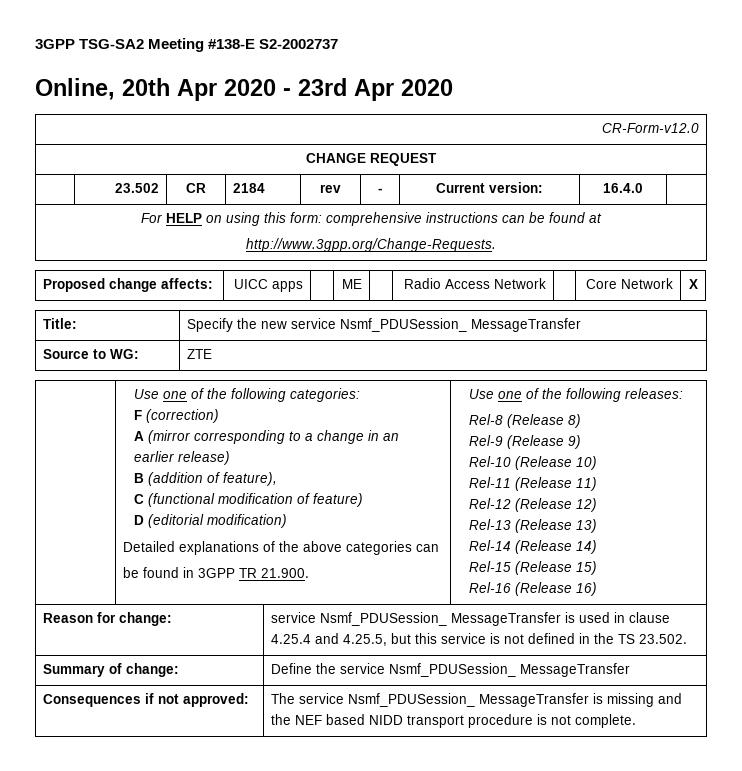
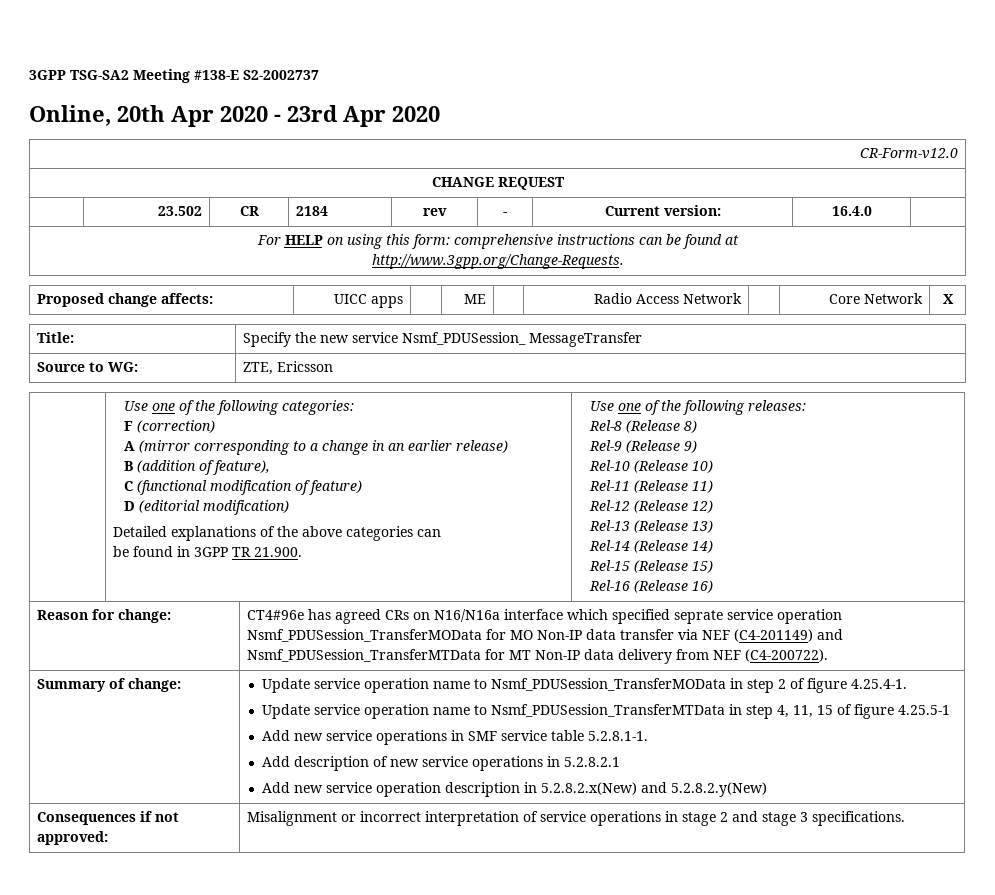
[186,349,212,359] ZTE -> [242,361,333,375] ZTE, Ericsson
[270,612,670,626] [270,633,687,646] [42,663,179,677] [270,663,630,677] [42,693,249,707] [270,693,682,707] [270,714,636,728] service Nsmf_PDUSession_ MessageTransfer is used in clause 4.25.4 and 4.25.5, but this service is not defined in the TS 23.502. // Summary of change: | Define the service Nsmf_PDUSession_ MessageTransfer // Consequences if not approved: | The service Nsmf_PDUSession_ MessageTransfer is missing and the NEF based NIDD transport procedure is not complete. -> [246,609,842,624] [246,629,843,642] [246,649,828,664] [36,678,181,692] [262,678,908,693] [262,704,951,719] [262,730,649,745] [262,756,621,771] [262,782,768,797] [36,811,179,825] [36,831,108,845] [246,811,905,826] CT4#96e has agreed CRs on N16/N16a interface which specified seprate service operation Nsmf_PDUSession_TransferMOData for MO Non-IP data transfer via NEF (C4-201149) and Nsmf_PDUSession_TransferMTData for MT Non-IP data delivery from NEF (C4-200722). // Summary of change: | Update service operation name to Nsmf_PDUSession_TransferMOData in step 2 of figure 4.25.4-1. // Update service operation name to Nsmf_PDUSession_TransferMTData in step 4, 11, 15 of figure 4.25.5-1 // Add new service operations in SMF service table 5.2.8.1-1. // Add description of new service operations in 5.2.8.2.1 // Add new service operation description in 5.2.8.2.x(New) and 5.2.8.2.y(New) // Consequences if not approved: | Misalignment or incorrect interpretation of service operations in stage 2 and stage 3 specifications.

